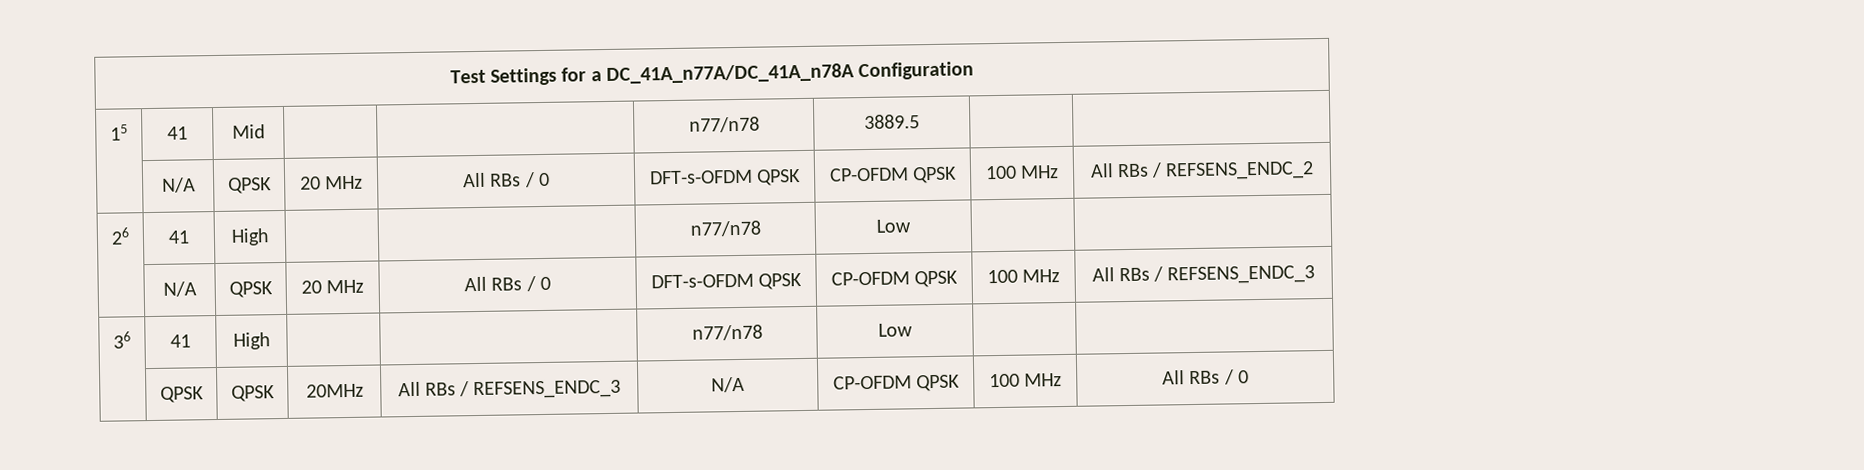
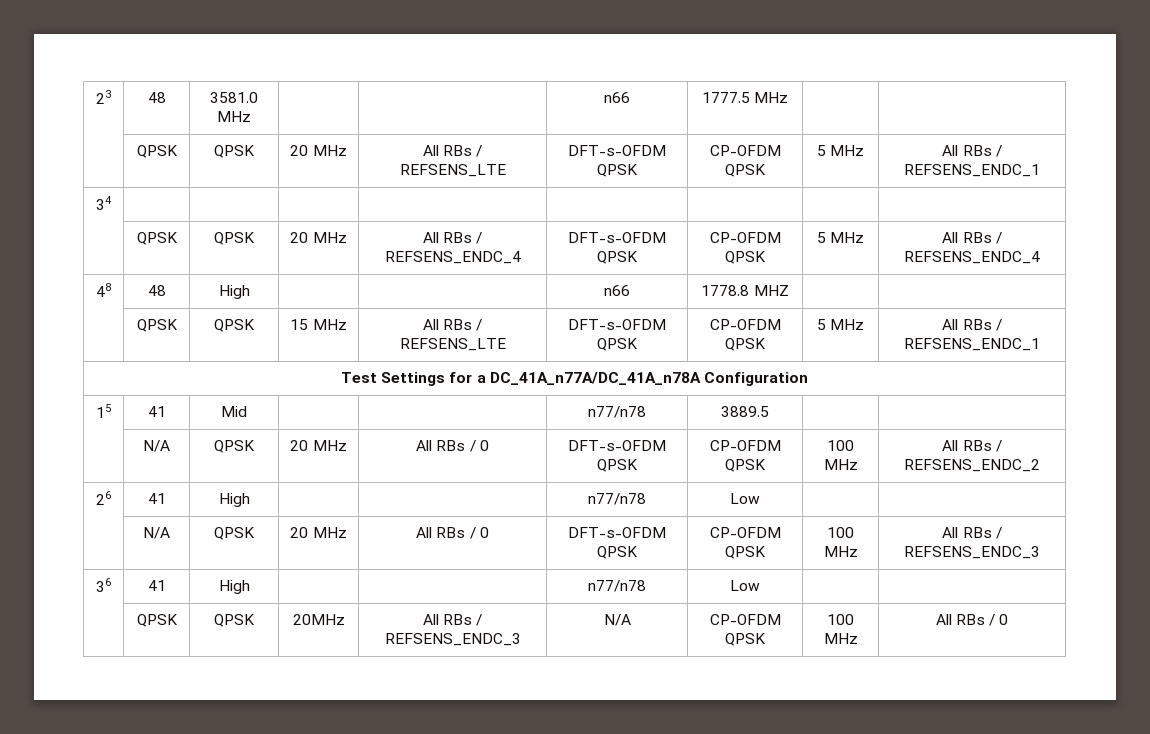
(449, 76) none -> [96,90,111,104] [147,92,166,103] [210,92,258,103] [217,111,251,122] [604,92,630,103] [701,92,789,103] [136,145,178,158] [214,145,255,158] [290,145,347,156] [422,145,483,157] [399,164,506,177] [568,145,666,156] [597,164,638,177] [709,145,781,156] [725,164,766,177] [816,145,865,156] [942,145,1002,157] [904,164,1040,177] [96,196,112,210] [136,232,178,245] [214,232,255,245] [290,232,347,243] [422,232,483,244] [384,251,521,264] [568,232,666,243] [597,251,638,264] [709,232,781,243] [725,251,766,264] [816,232,865,243] [942,232,1002,244] [904,251,1040,264] [96,283,111,297] [147,285,166,296] [218,285,250,299] [604,285,630,296] [701,285,789,296] [136,319,178,332] [214,319,255,332] [290,319,347,330] [422,319,483,331] [399,338,506,351] [568,319,666,330] [597,338,638,351] [709,319,781,330] [725,338,766,351] [816,319,865,330] [942,319,1002,331] [904,338,1040,351] 23 | 48 | 3581.0 MHz | | | n66 | 1777.5 MHz | | // | QPSK | QPSK | 20 MHz | All RBs / REFSENS_LTE | DFT-s-OFDM QPSK | CP-OFDM QPSK | 5 MHz | All RBs / REFSENS_ENDC_1 // 34 | | | | | | | | // | QPSK | QPSK | 20 MHz | All RBs / REFSENS_ENDC_4 | DFT-s-OFDM QPSK | CP-OFDM QPSK | 5 MHz | All RBs / REFSENS_ENDC_4 // 48 | 48 | High | | | n66 | 1778.8 MHZ | | // | QPSK | QPSK | 15 MHz | All RBs / REFSENS_LTE | DFT-s-OFDM QPSK | CP-OFDM QPSK | 5 MHz | All RBs / REFSENS_ENDC_1 //

